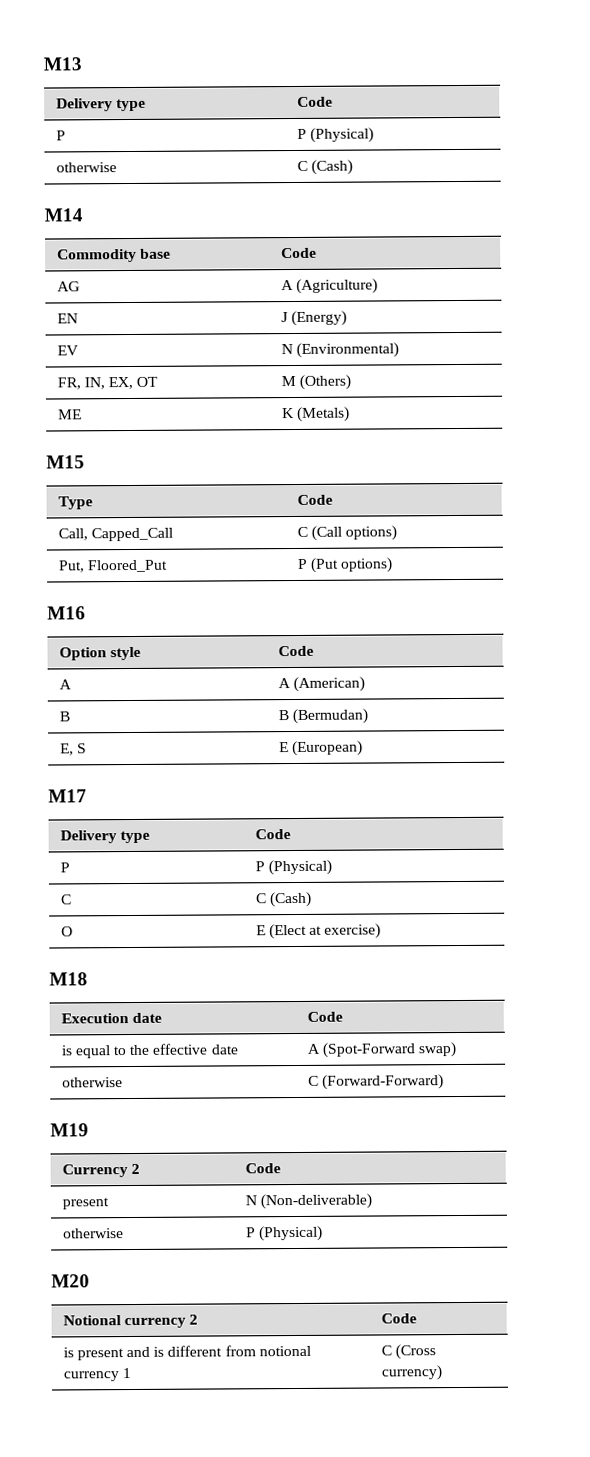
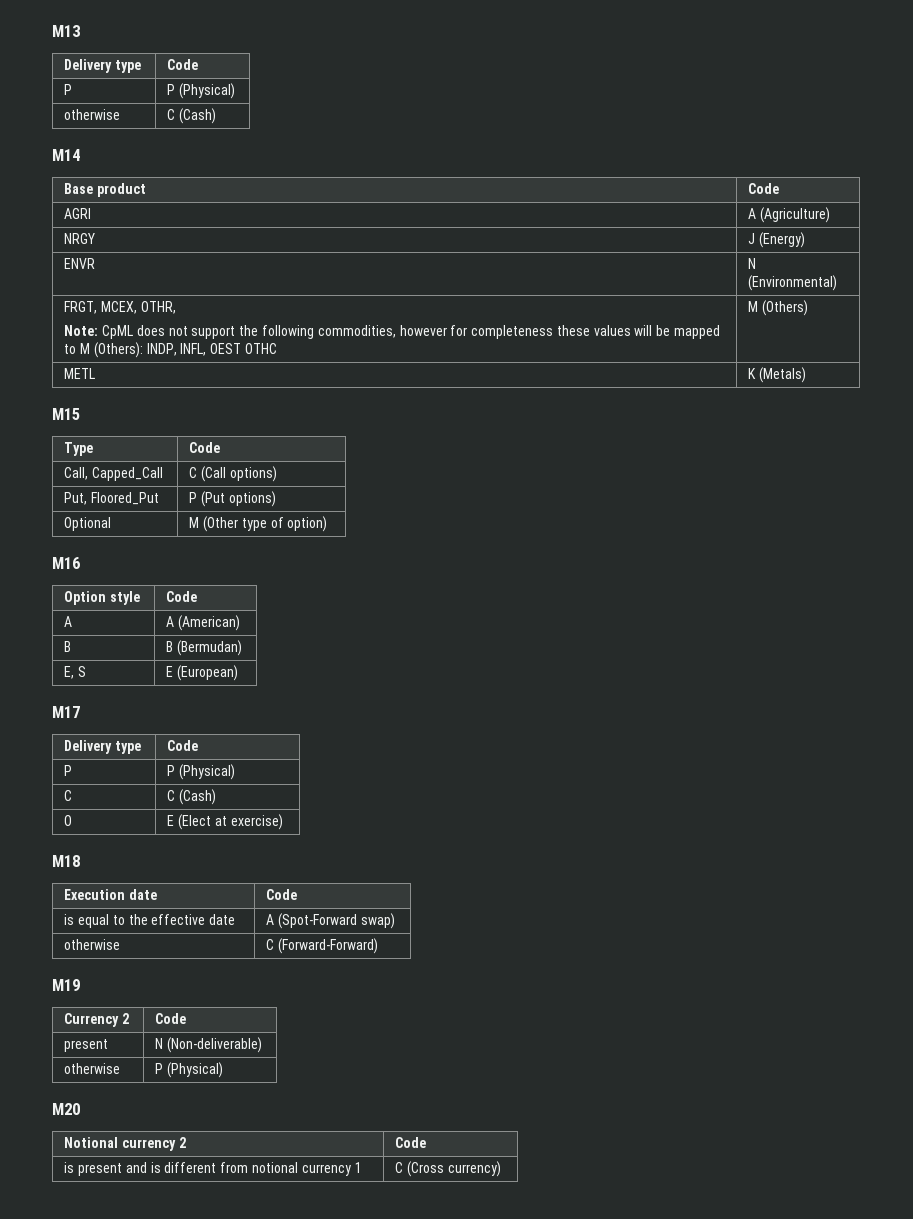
[56,248,171,263] [280,247,317,259] [56,281,80,292] Commodity base | Code // AG -> [64,183,147,197] [748,183,780,194] [64,208,92,219] Base product | Code // AGRI
[56,313,78,324] EN -> [64,233,96,244] NRGY
[56,345,79,356] EV -> [64,258,96,269] ENVR
[56,376,159,390] FR, IN, EX, OT -> [64,301,176,314] [64,325,720,339] [64,342,277,358] FRGT, MCEX, OTHR, // Note: CpML does not support the following commodities, however for completeness these values will be mapped to M (Others): INDP, INFL, OEST OTHC
[57,409,82,420] ME -> [64,368,96,379] METL
(394, 565) none -> [64,517,112,531] [189,516,328,532] // Optional | M (Other type of option)

